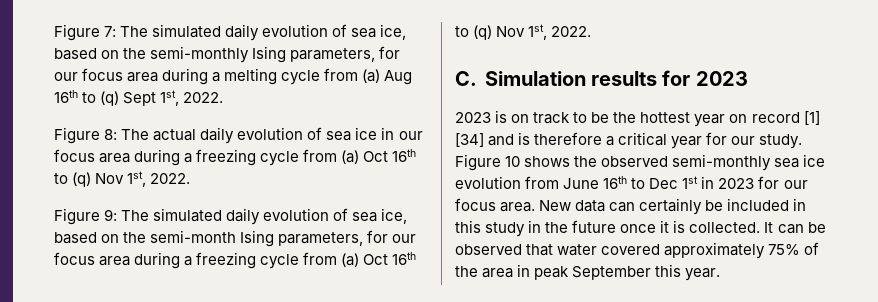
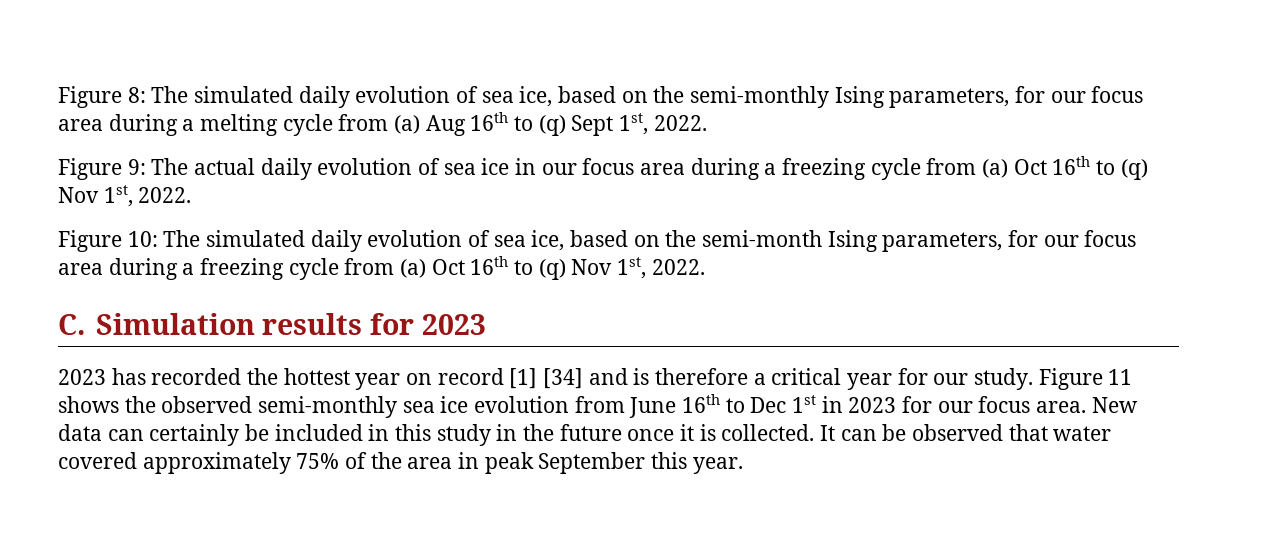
[54,24,117,41] Figure 7: -> [58,86,146,108] Figure 8:
[104,129,118,140] 8: -> [127,159,146,175] 9:
[104,209,118,221] 9: -> [127,231,158,247] 10:
[495,110,610,124] is on track to be -> [111,368,242,385] has recorded
[505,156,521,167] 10 -> [1108,369,1133,385] 11

